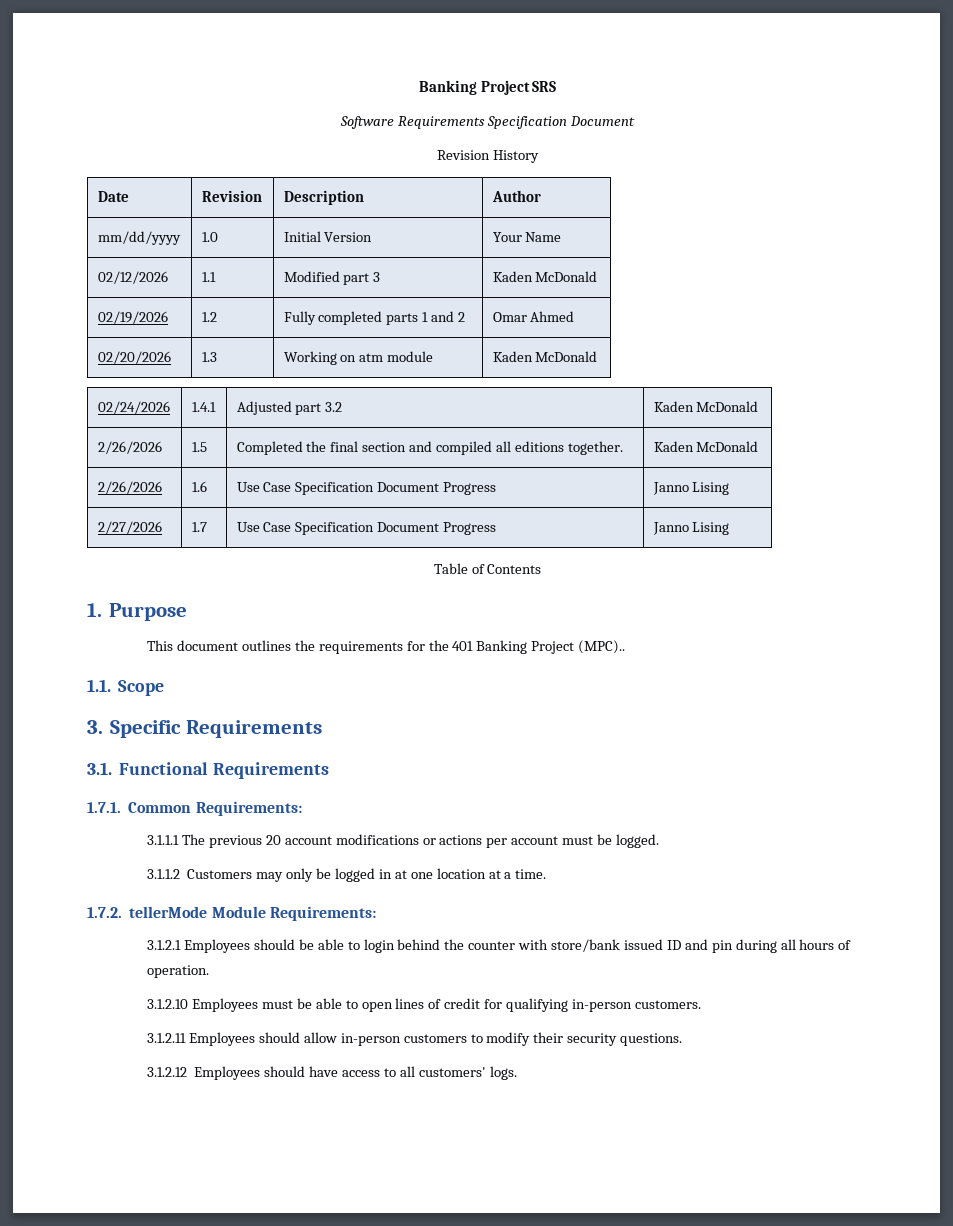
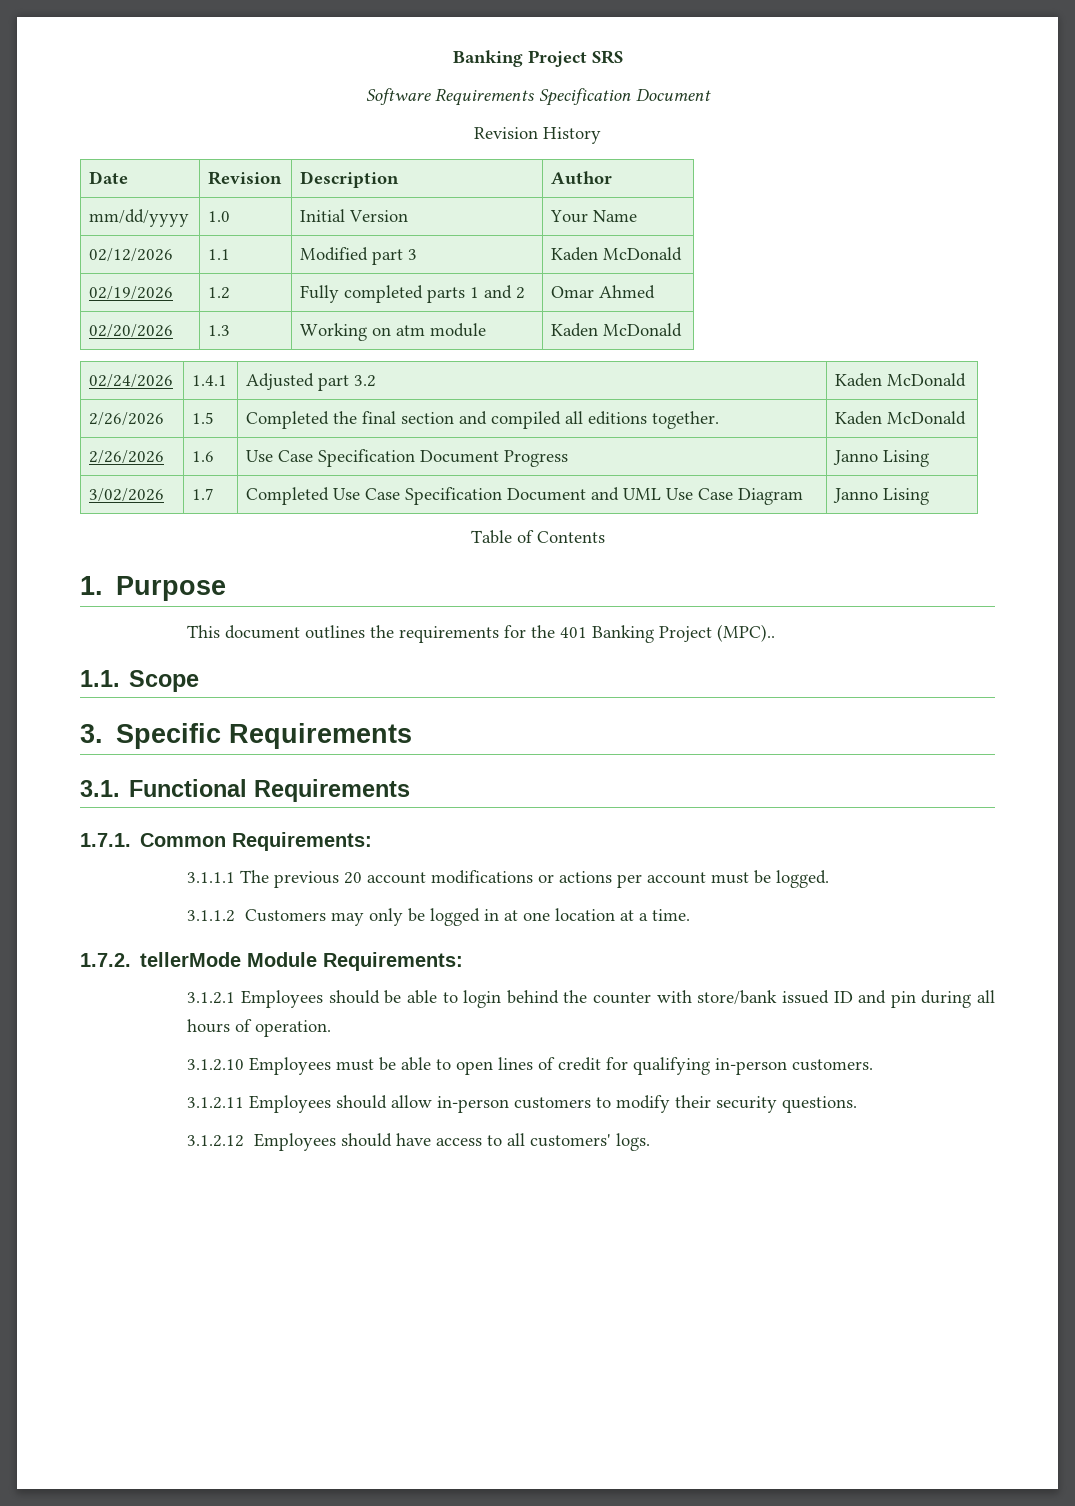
[97,521,162,534] 2/27/2026 -> [89,488,165,502] 3/02/2026
[236,522,497,535] Use Case Specification Document Progress -> [246,487,804,505] Completed Use Case Specification Document and UML Use Case Diagram

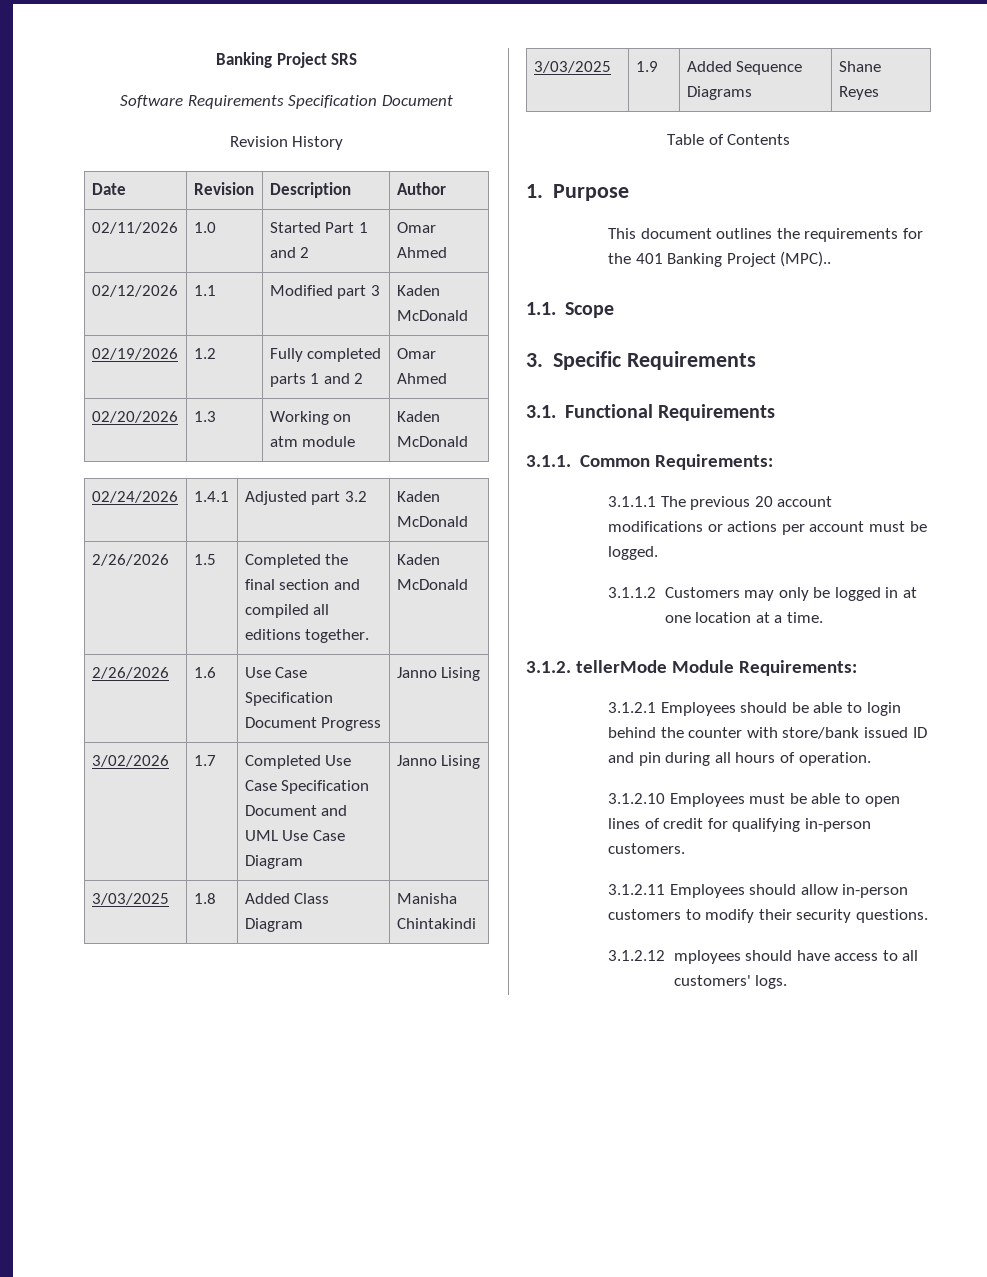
[89,209,190,227] mm/dd/yyyy -> [91,222,178,234] 02/11/2026
[300,209,409,222] [550,210,638,223] Initial Version | Your Name -> [269,222,368,233] [269,247,310,258] [396,222,436,233] [396,247,447,258] Started Part 1 and 2 | Omar Ahmed
(930, 496) none -> [91,893,169,905] [193,893,216,904] [244,893,330,904] [244,918,303,932] [396,893,457,904] [396,918,476,929] [533,61,611,73] [635,61,658,72] [686,61,803,75] [686,86,752,100] [838,61,881,72] [838,86,879,100] // 3/03/2025 | 1.8 | Added Class Diagram | Manisha Chintakindi // 3/03/2025 | 1.9 | Added Sequence Diagrams | Shane Reyes
[80,833,131,847] 1.7.1. -> [526,455,571,467] 3.1.1.
[80,953,131,967] 1.7.2. -> [526,661,571,673] 3.1.2.
[253,1133,336,1151] Employees -> [673,950,741,964] mployees

